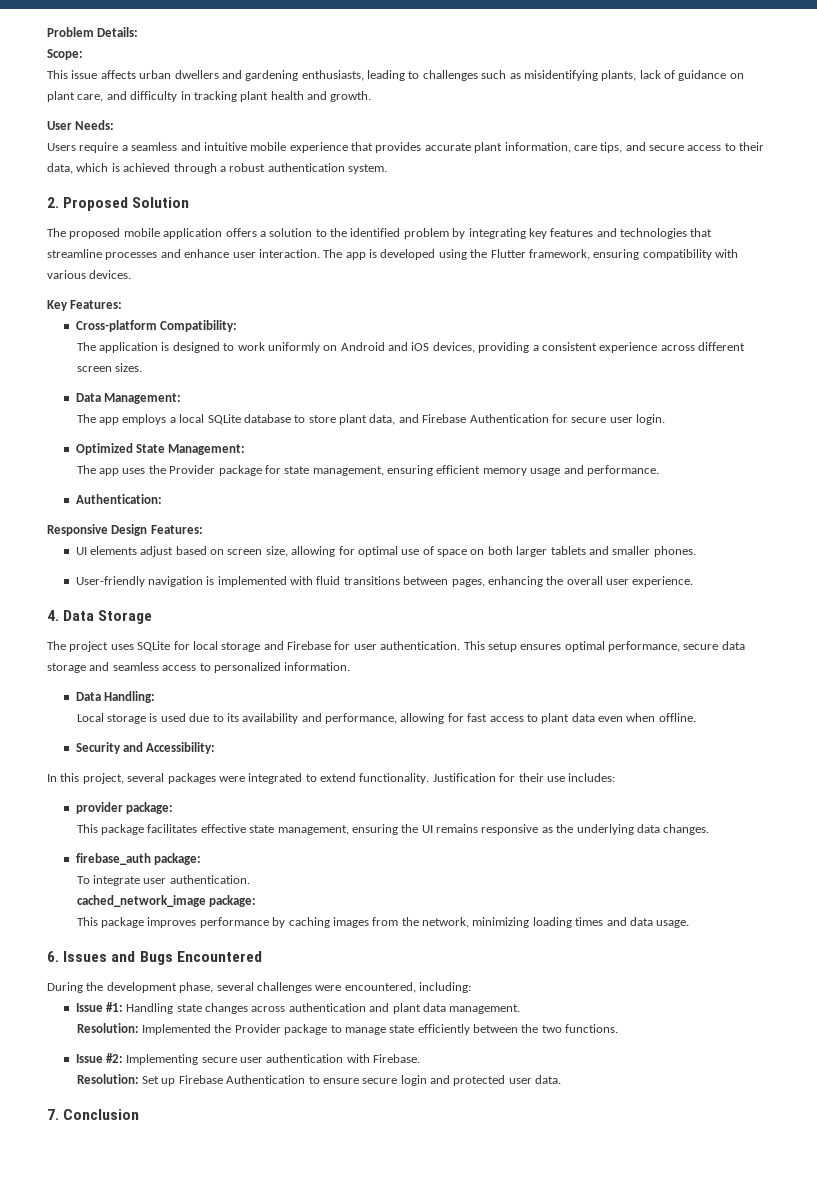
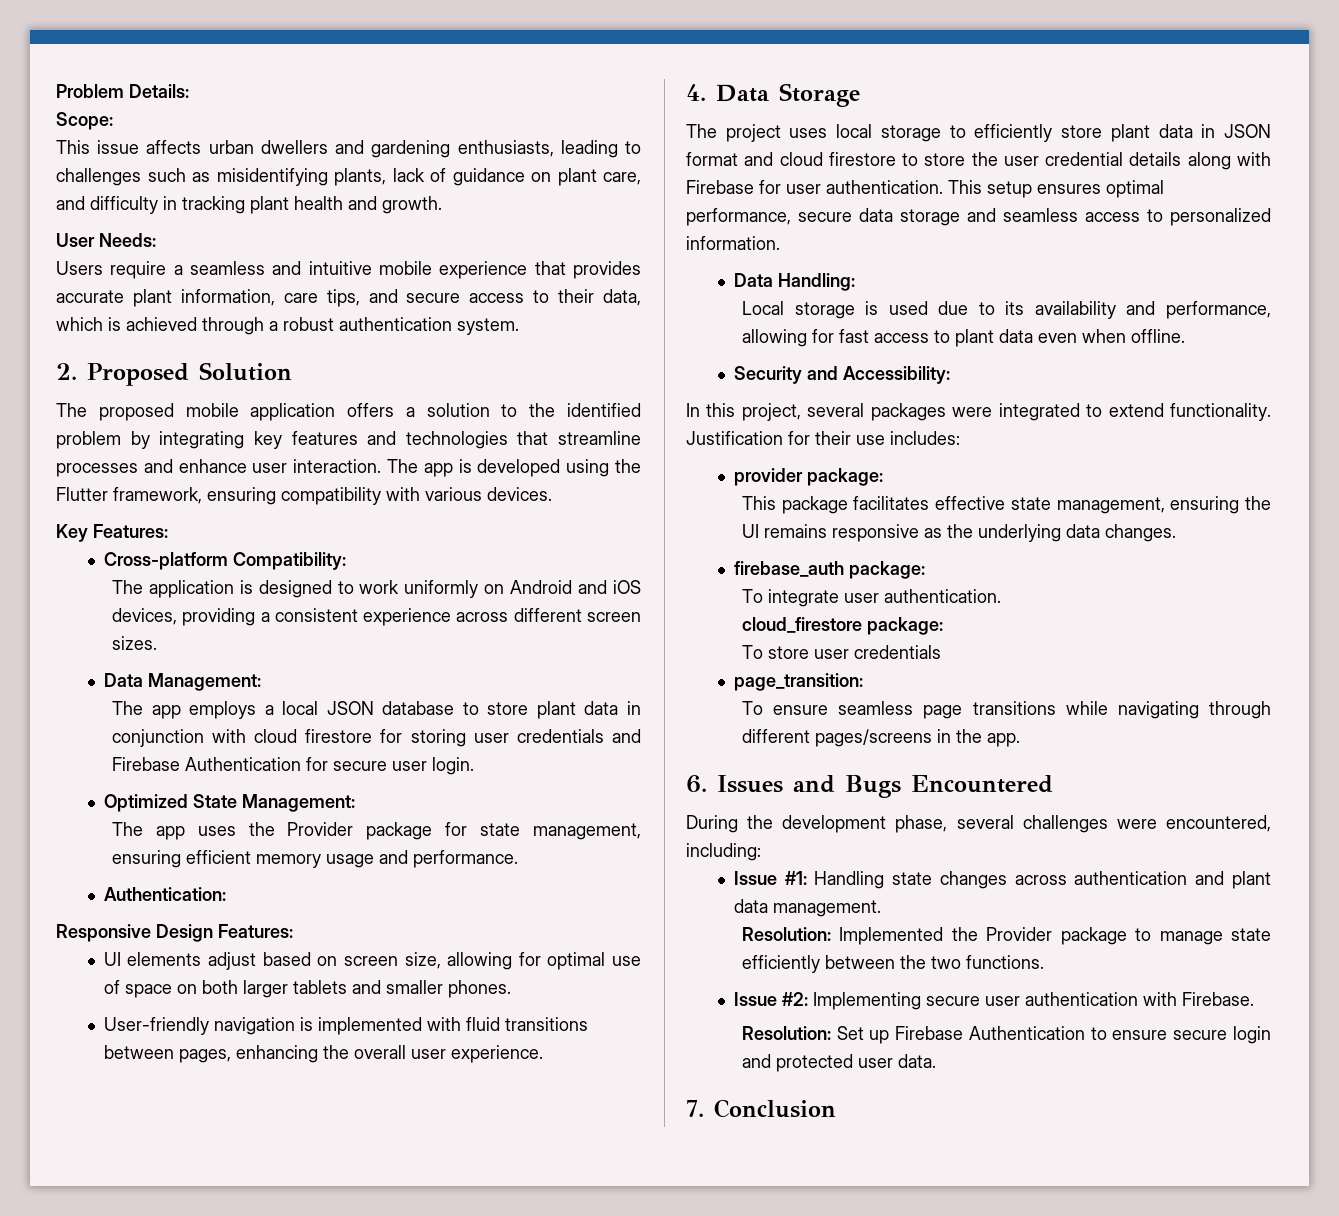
[207,414,241,425] SQLite -> [326,701,374,715] JSON
[369,414,396,425] data, -> [584,701,641,715] [111,729,604,747] data in conjunction with cloud firestore for storing user credentials
[137,641,284,652] SQLite for local storage and -> [836,124,1271,142] [686,152,1271,170] local storage to efficiently store plant data in JSON format and cloud firestore to store the user credential details along with
[76,895,257,907] [76,917,690,928] cached_network_image package: // This package improves performance by caching images from the network, minimizing loading times and data usage. -> [741,617,943,635] [741,645,941,659] [733,673,863,691] [741,701,1271,719] [741,729,1020,747] cloud_firestore package: // To store user credentials // page_transition: // To ensure seamless page transitions while navigating through different pages/screens in the app.

